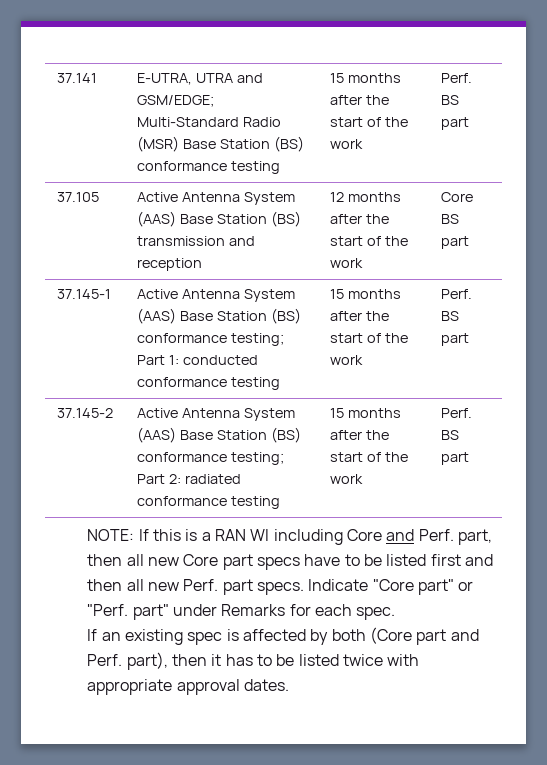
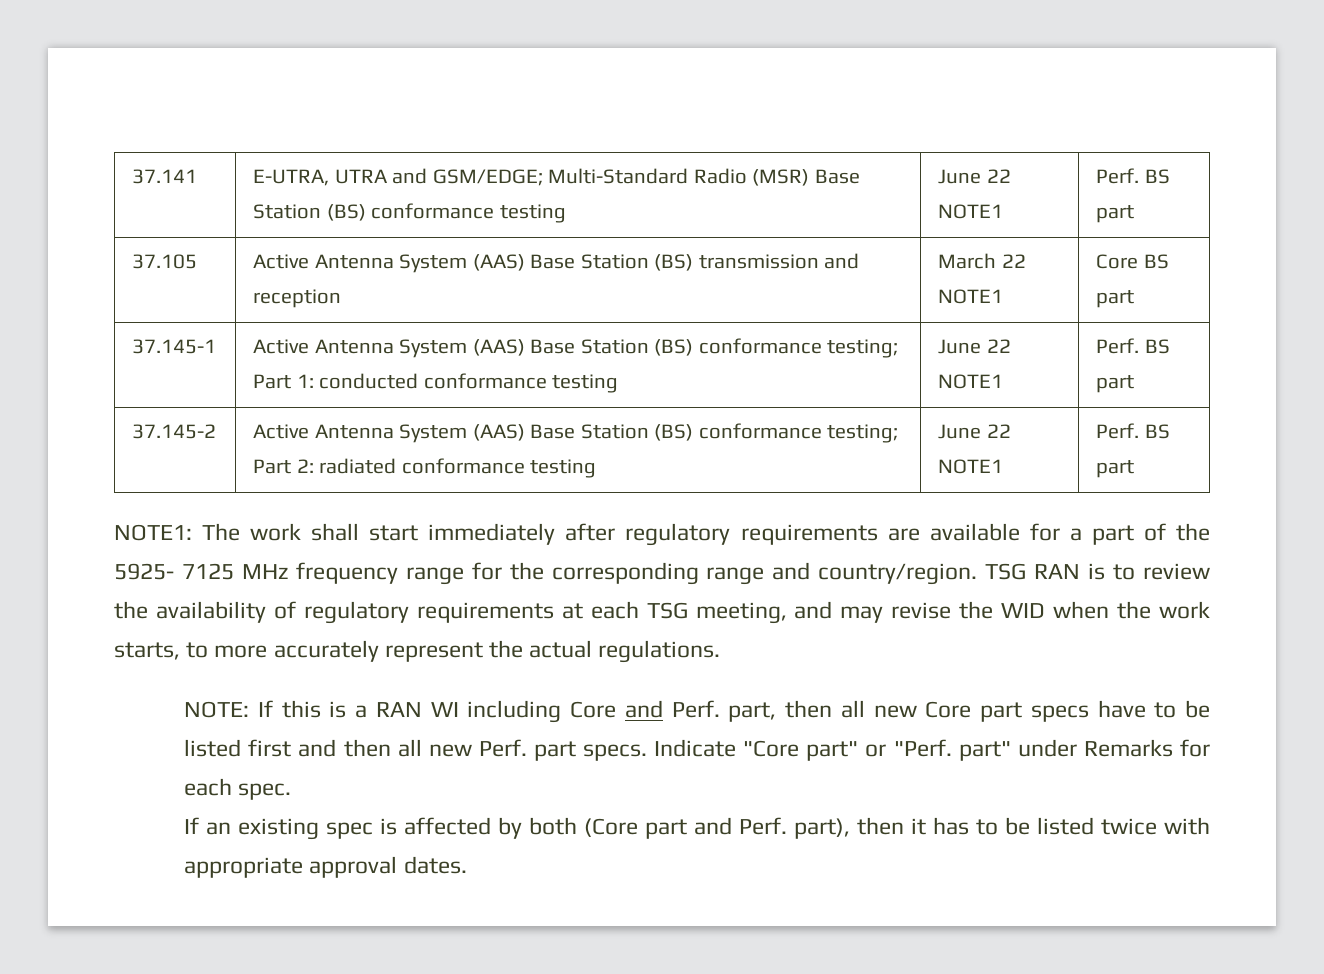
[329,73,401,83] [329,95,389,105] [329,117,408,127] [329,139,363,149] 15 months after the start of the work -> [938,169,1011,184] [938,204,1004,219] June 22 NOTE1
[329,192,401,202] [329,214,389,224] [329,236,408,246] [329,258,363,268] 12 months after the start of the work -> [938,253,1026,269] [938,289,1004,304] March 22 NOTE1
[329,289,401,299] [329,311,389,321] [329,333,408,343] [329,355,363,365] 15 months after the start of the work -> [938,339,1011,354] [938,374,1004,389] June 22 NOTE1
[329,408,401,418] [329,430,389,440] [329,452,408,462] [329,474,363,484] [440,408,472,418] [440,430,459,440] [440,452,469,465] 15 months after the start of the work | Perf. BS part -> [938,424,1011,439] [938,459,1004,474] [1096,423,1170,439] [1096,460,1135,478] [114,523,1210,546] [114,562,1210,585] [114,601,1210,624] [114,640,721,663] June 22 NOTE1 | Perf. BS part // NOTE1: The work shall start immediately after regulatory requirements are available for a part of the 5925- 7125 MHz frequency range for the corresponding range and country/region. TSG RAN is to review the availability of regulatory requirements at each TSG meeting, and may revise the WID when the work starts, to more accurately represent the actual regulations.

